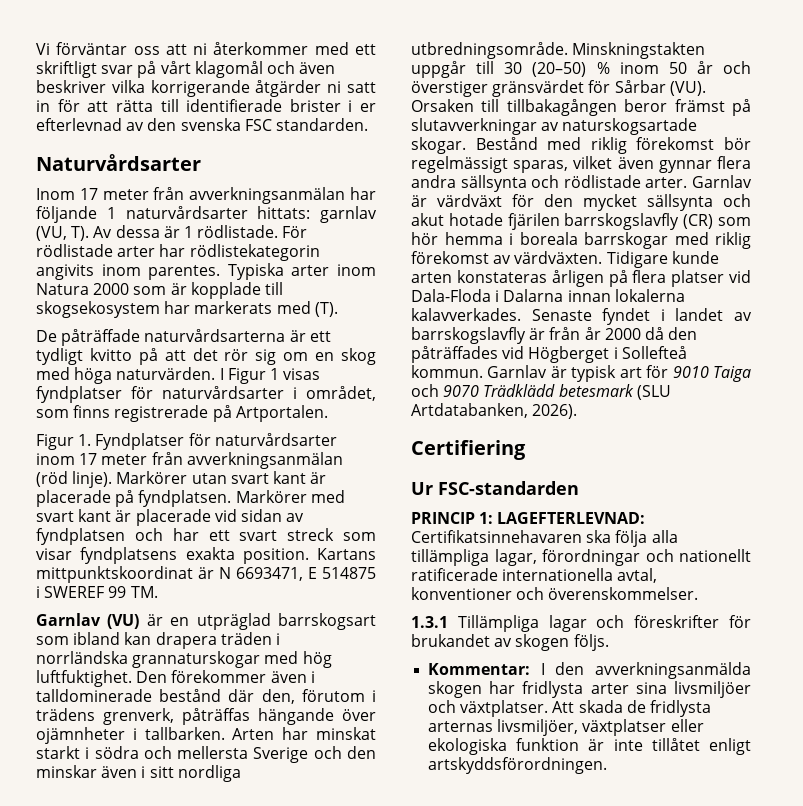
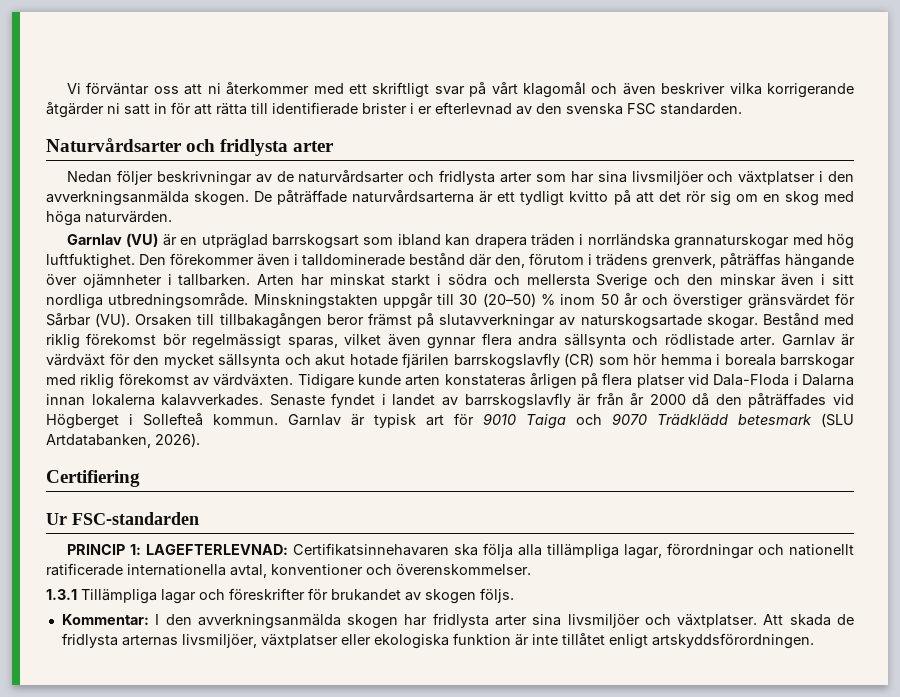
[36,187,376,204] [36,206,377,223] [36,225,308,241] [36,244,320,261] [36,263,376,280] [36,282,283,299] [36,301,338,318] // Inom 17 meter från avverkningsanmälan har följande 1 naturvårdsarter hittats: garnlav (VU, T). Av dessa är 1 rödlistade. För rödlistade arter har rödlistekategorin angivits inom parentes. Typiska arter inom Natura 2000 som är kopplade till skogsekosystem har markerats med (T). // -> [186,139,335,156] [67,170,855,186] [46,191,250,206] och fridlysta arter // Nedan följer beskrivningar av de naturvårdsarter och fridlysta arter som har sina livsmiljöer och växtplatser i den avverkningsanmälda skogen.
[219,368,321,384] [36,386,376,403] [36,405,328,422] [36,433,337,450] [36,452,343,469] [36,471,327,488] [36,490,345,507] [36,509,305,526] [36,528,376,545] [36,547,376,564] [36,566,376,583] [36,586,158,598] I Figur 1 visas fyndplatser för naturvårdsarter i området, som finns registrerade på Artportalen. // Figur 1. Fyndplatser för naturvårdsarter inom 17 meter från avverkningsanmälan (röd linje). Markörer utan svart kant är placerade på fyndplatsen. Markörer med svart kant är placerade vid sidan av fyndplatsen och har ett svart streck som visar fyndplatsens exakta position. Kartans mittpunktskoordinat är N 6693471, E 514875 i SWEREF 99 TM. -> (172, 217) none

